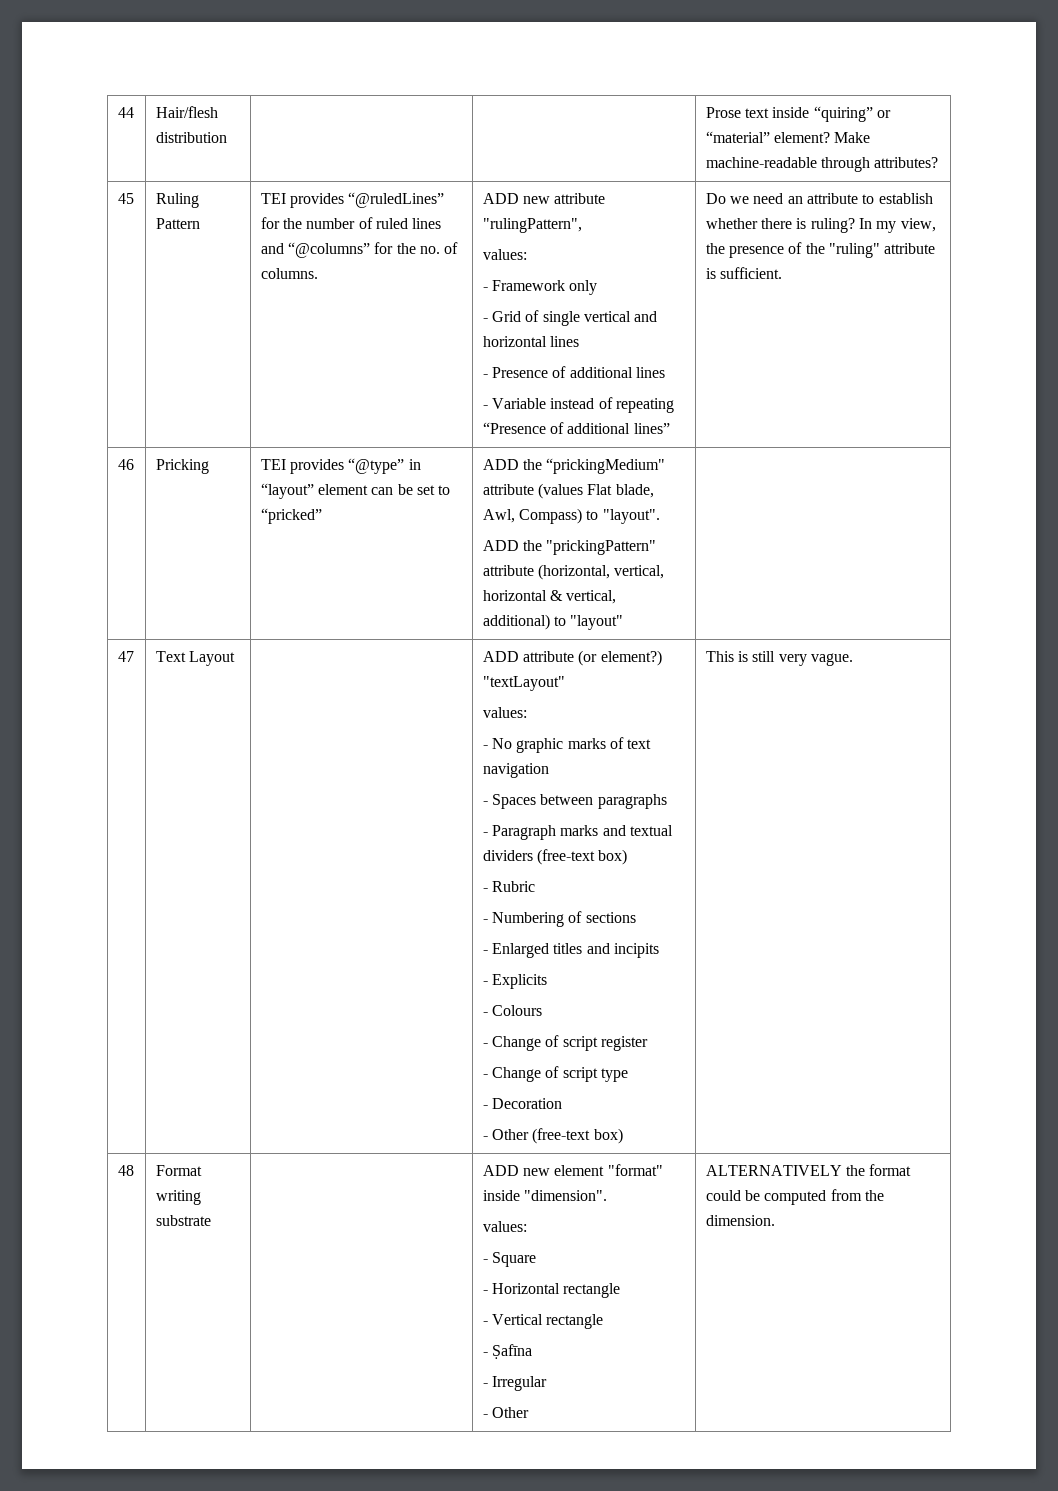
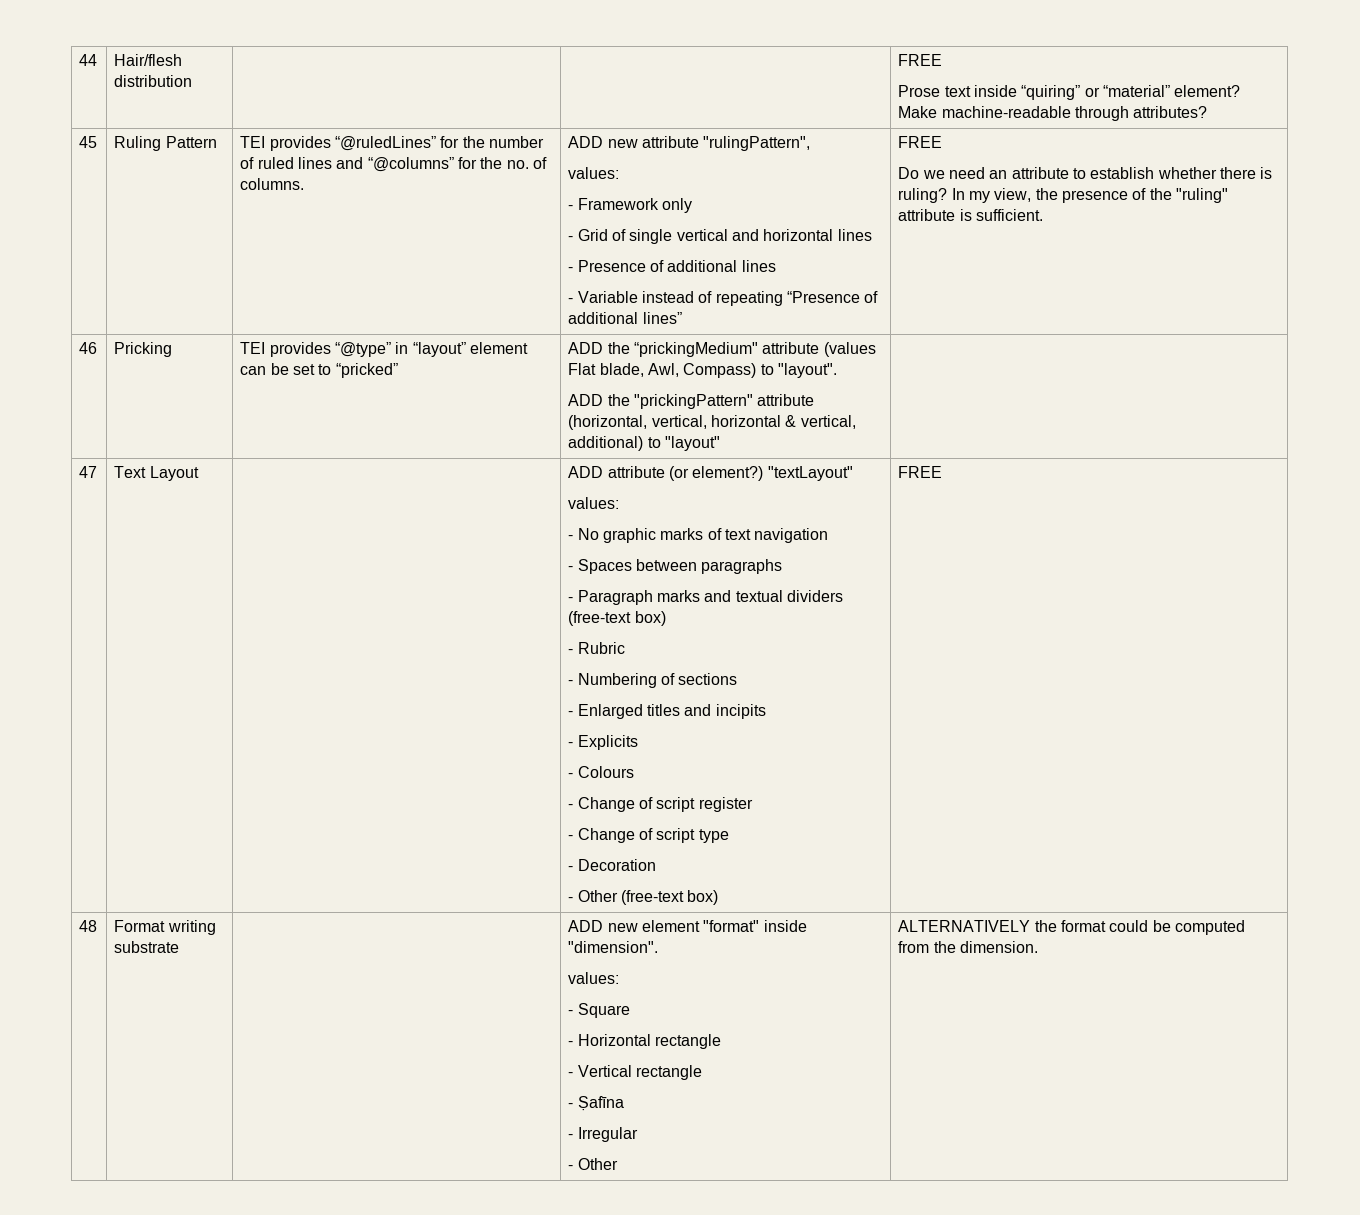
(227, 137) none -> [898,54,943,66] FREE //
(670, 428) none -> [898,136,943,148] FREE //
[705,651,854,666] This is still very vague. -> [898,466,943,478] FREE

